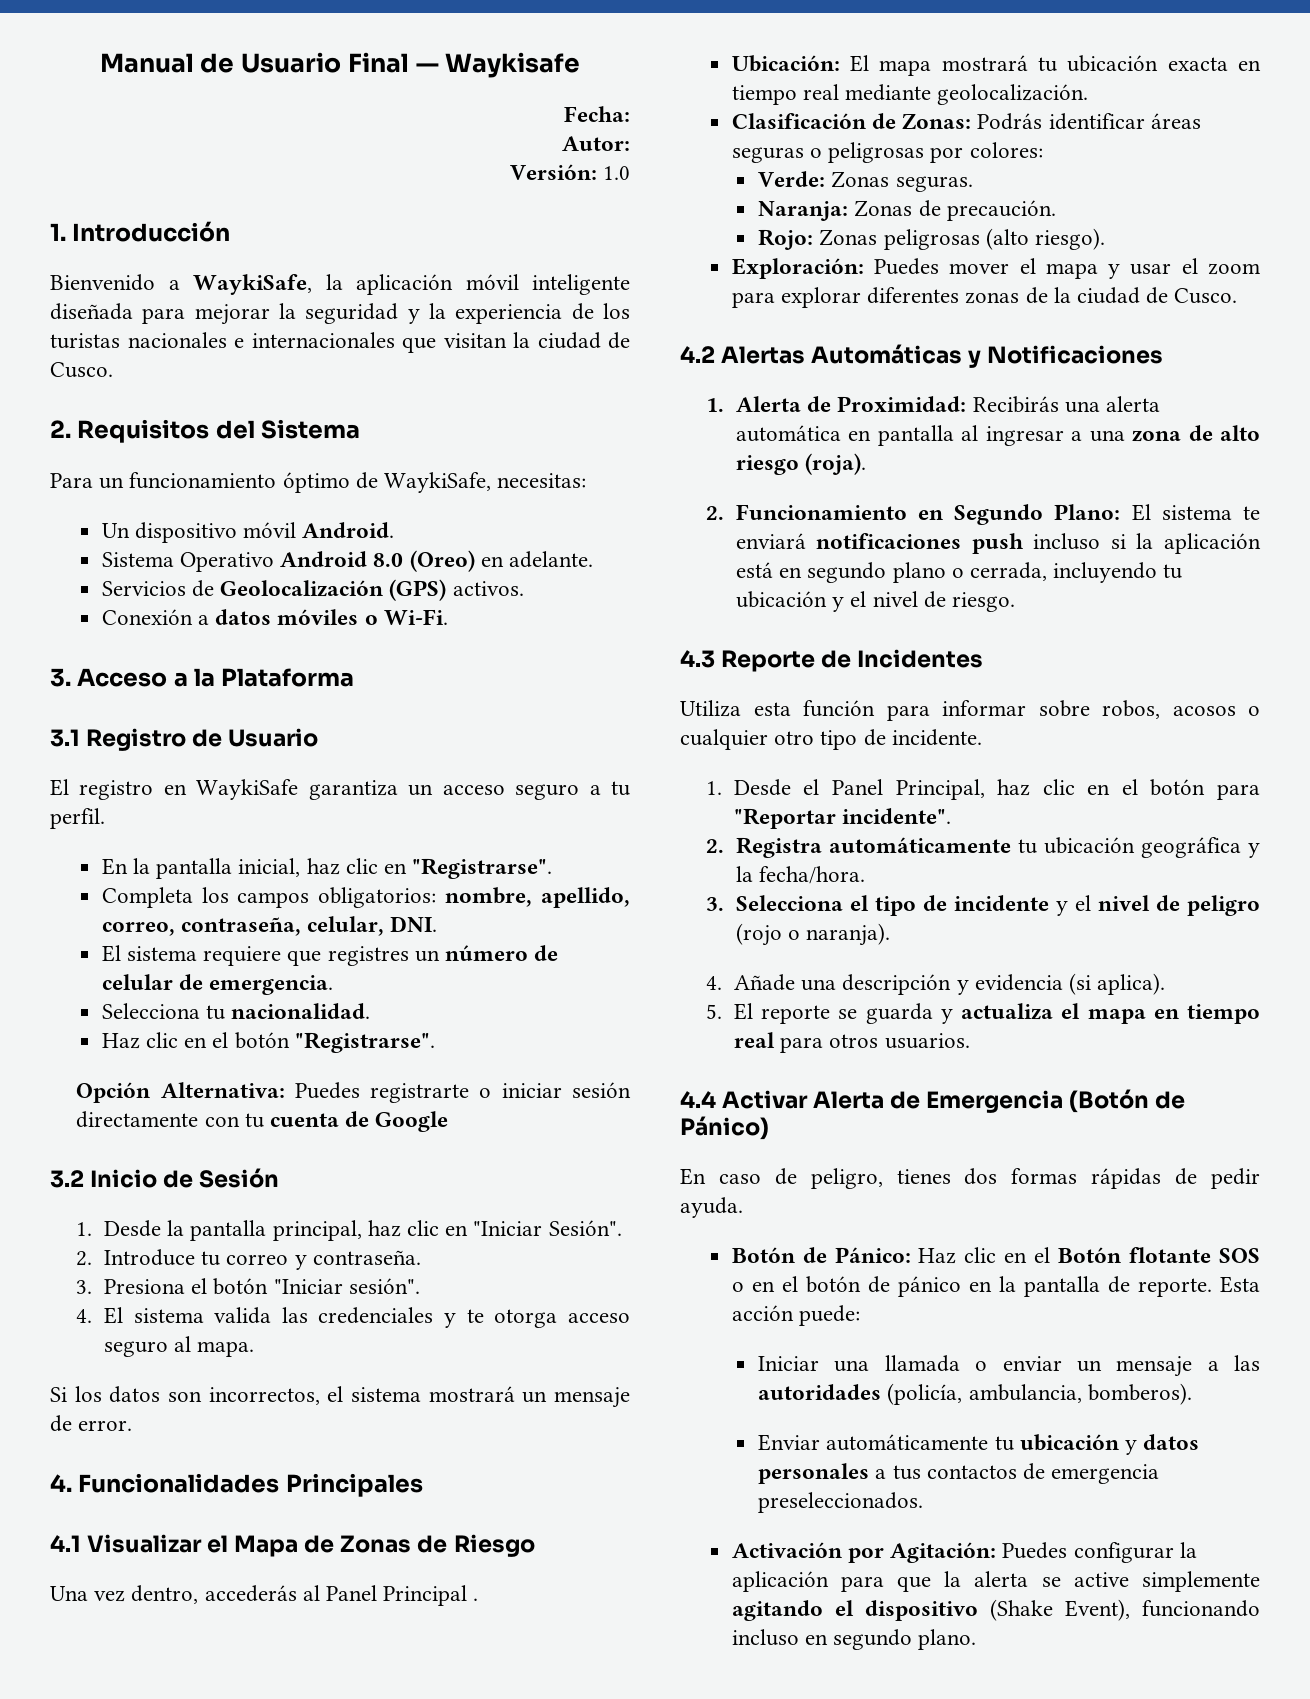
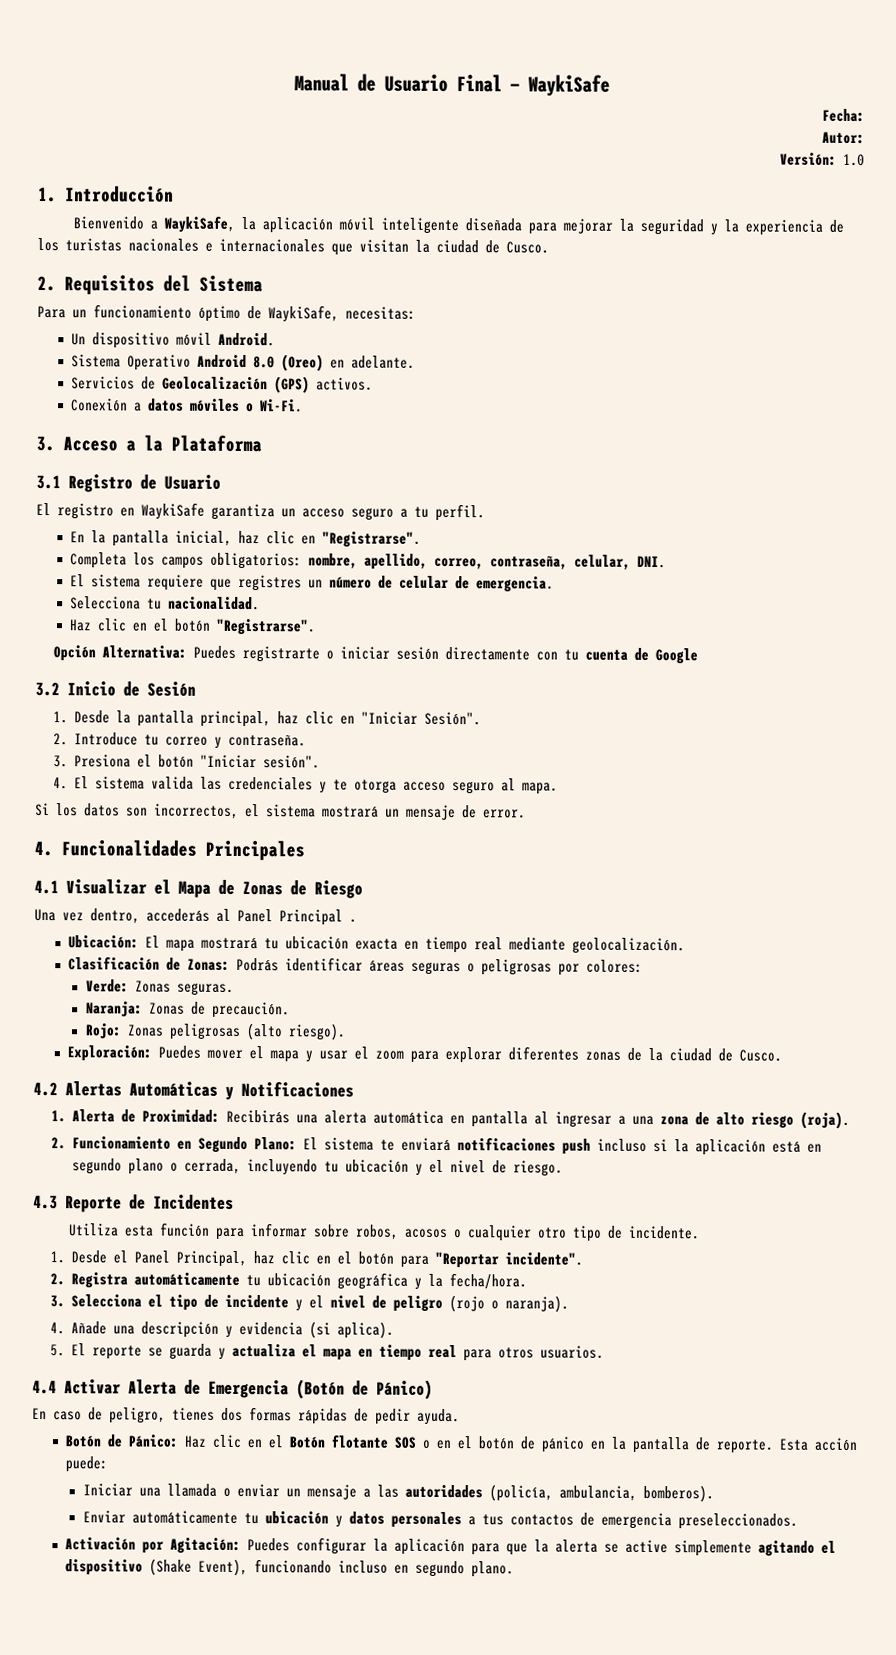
[445,52,581,78] Waykisafe -> [527,74,610,97] WaykiSafe

